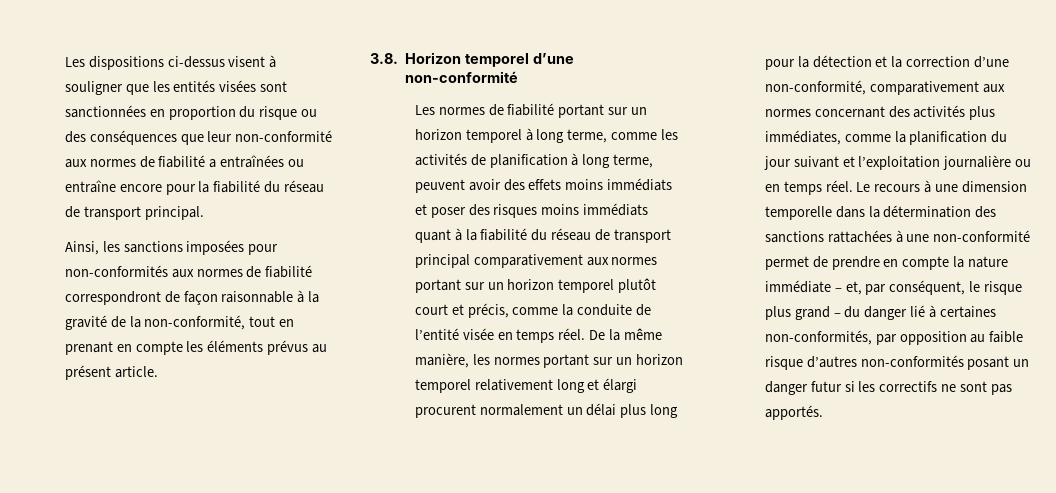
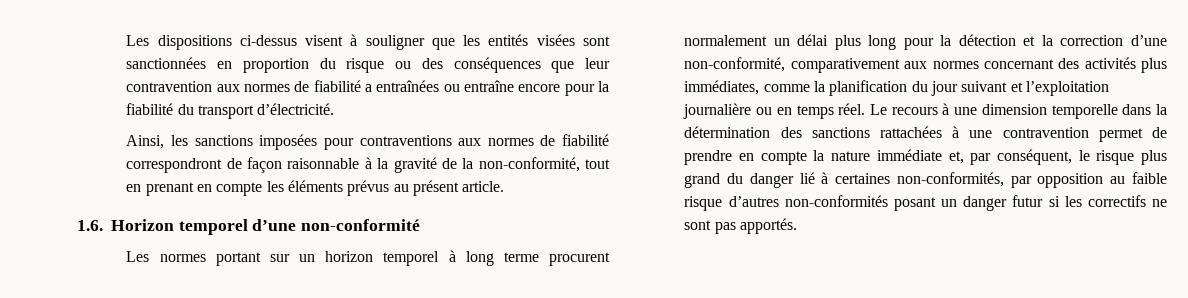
[235,130,333,142] non-conformité -> [126,81,213,92] contravention
[284,180,325,193] [64,206,204,220] réseau de transport principal. -> [198,103,335,119] transport d’électricité.
[64,265,168,277] non-conformités -> [359,135,452,146] contraventions
[370,53,398,64] 3.8. -> [77,220,103,231] 1.6.
[488,103,555,116] de fiabilité -> (206, 258) none
[567,129,679,143] [414,153,654,168] [414,178,673,193] [414,203,649,218] [414,228,672,243] [414,254,658,268] [414,278,657,293] [414,303,652,318] [414,328,663,343] [414,353,684,368] [414,378,638,393] terme, comme les activités de planification à long terme, peuvent avoir des effets moins immédiats et poser des risques moins immédiats quant à la fiabilité du réseau de transport principal comparativement aux normes portant sur un horizon temporel plutôt court et précis, comme la conduite de l’entité visée en temps réel. De la même manière, les normes portant sur un horizon temporel relativement long et élargi -> [503,252,539,262] terme
[933,230,1031,242] non-conformité -> [1002,127,1089,138] contravention
[834,288,842,292] – -> (942, 155) none
[833,313,841,317] – -> (721, 180) none

